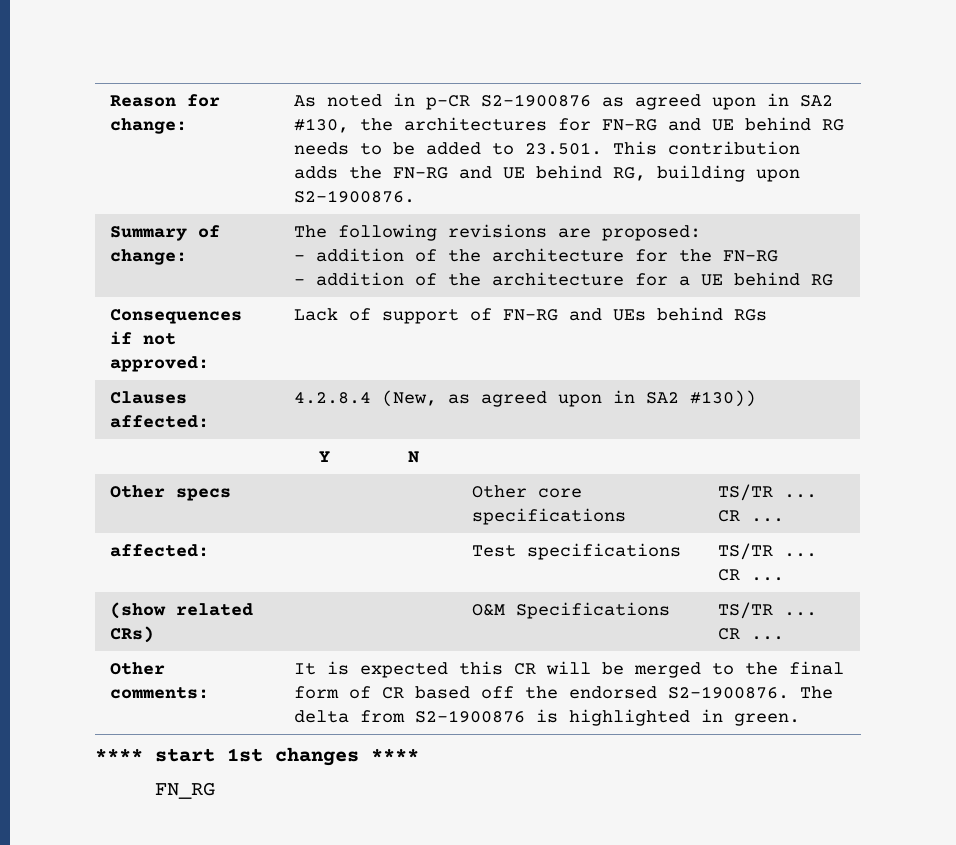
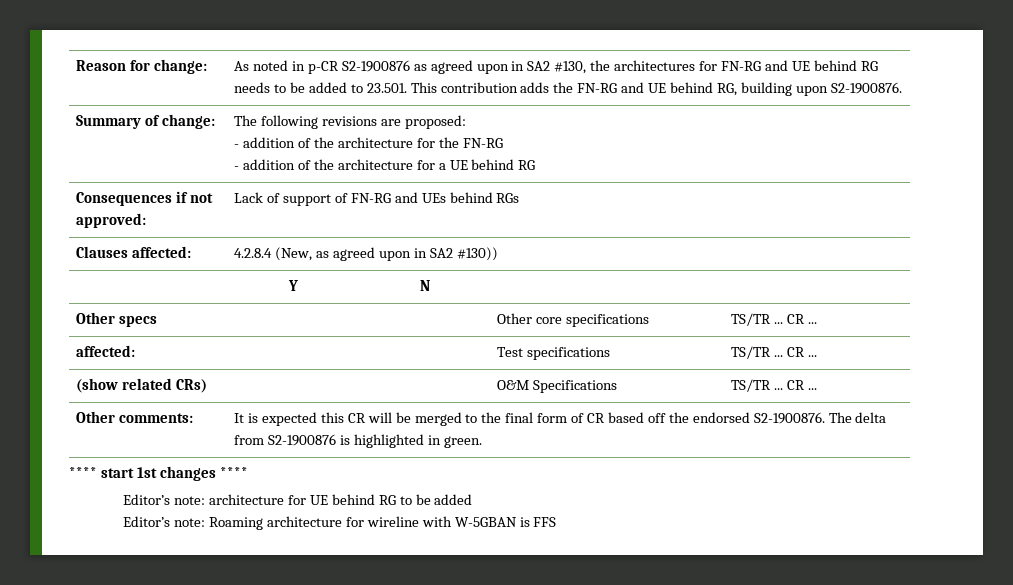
[154,782,215,799] FN_RG -> [123,494,473,505] [123,516,557,530] Editor’s note: architecture for UE behind RG to be added // Editor’s note: Roaming architecture for wireline with W-5GBAN is FFS

